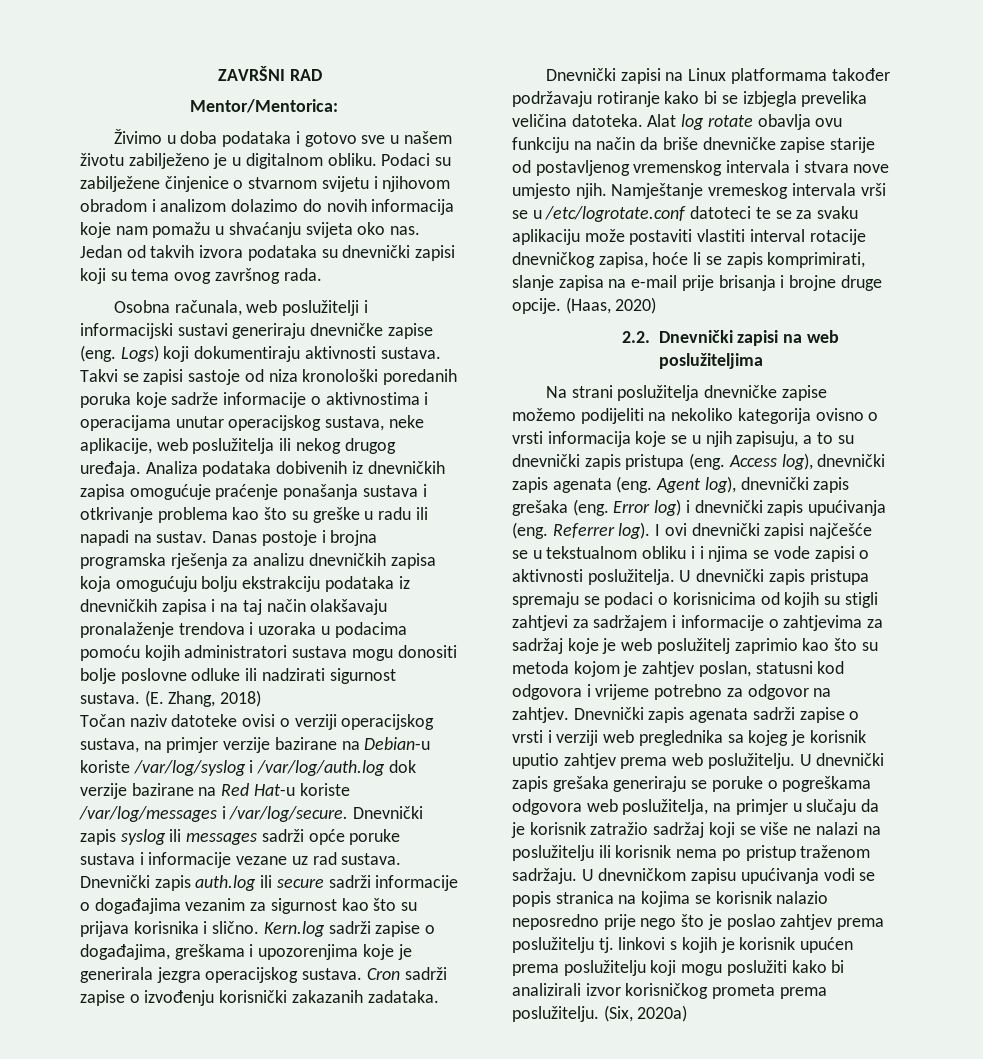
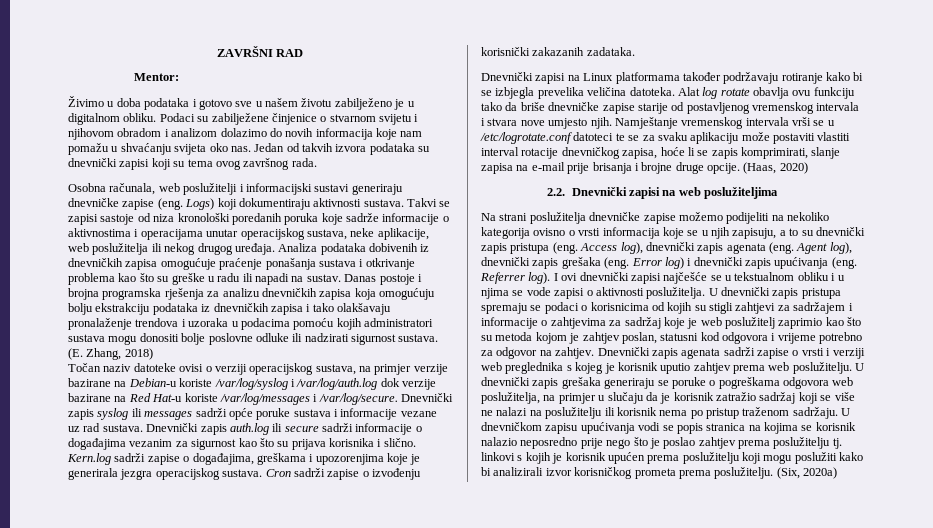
[189,99,338,113] Mentor/Mentorica: -> [134,73,180,81] Mentor:
[220,599,306,615] na taj način -> [312,303,334,312] tako
[573,137,636,150] na način -> [481,102,502,111] tako
[708,183,789,199] vremeskog -> [681,117,744,129] vremenskog
[699,546,704,559] i -> [837,275,845,281] u
[727,734,744,743] sa -> [566,365,572,371] s

